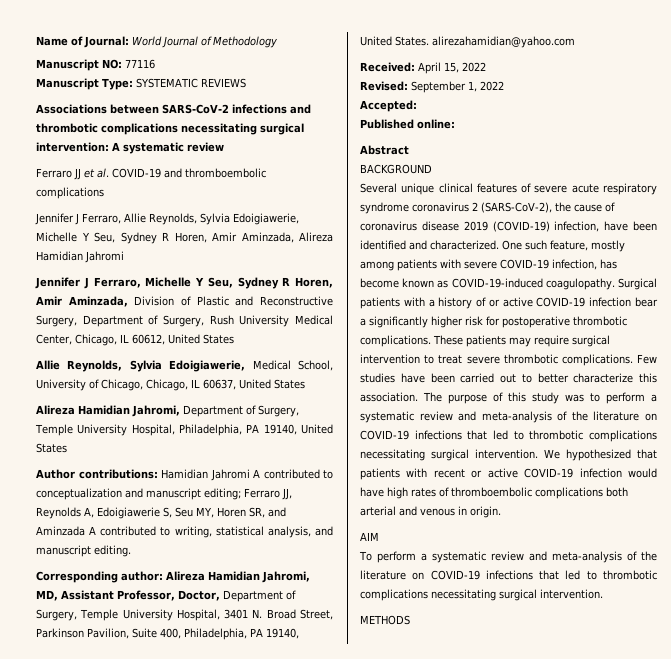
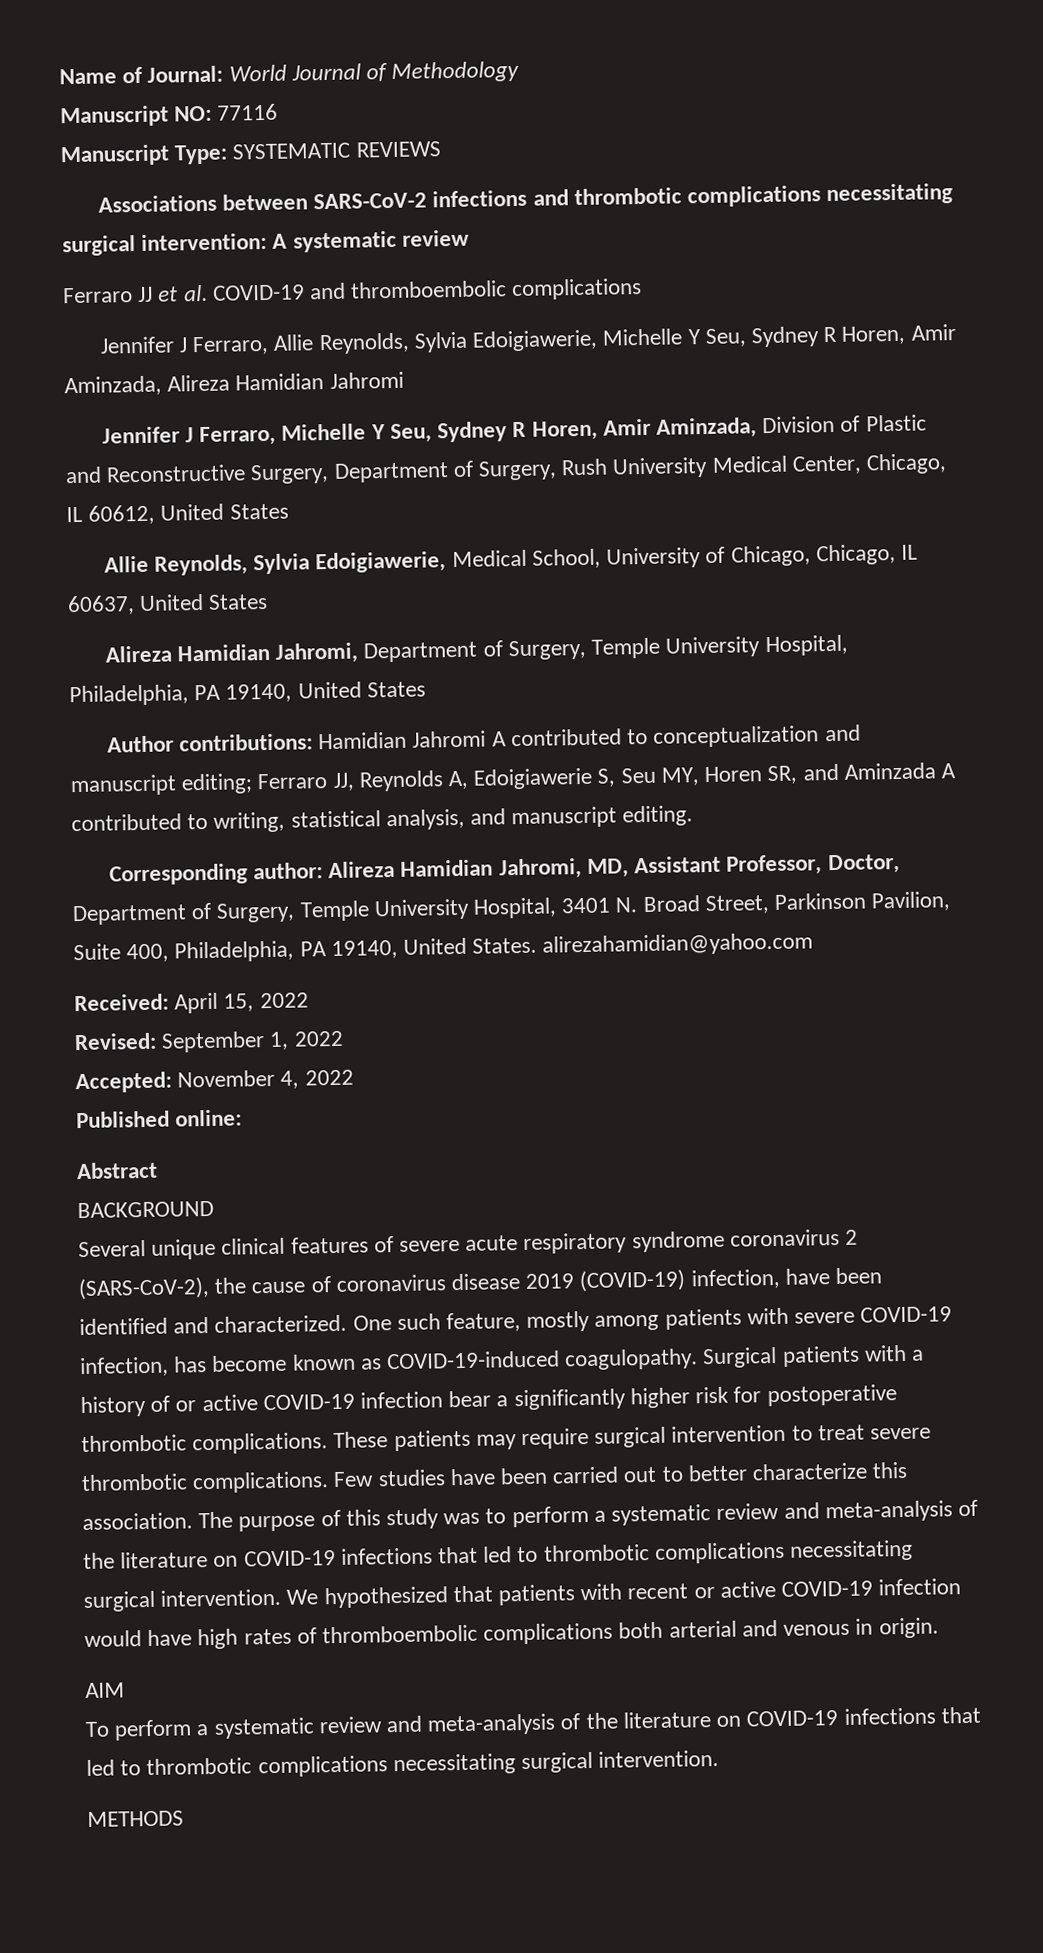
(417, 106) none -> [177,1069,354,1089] November 4, 2022

